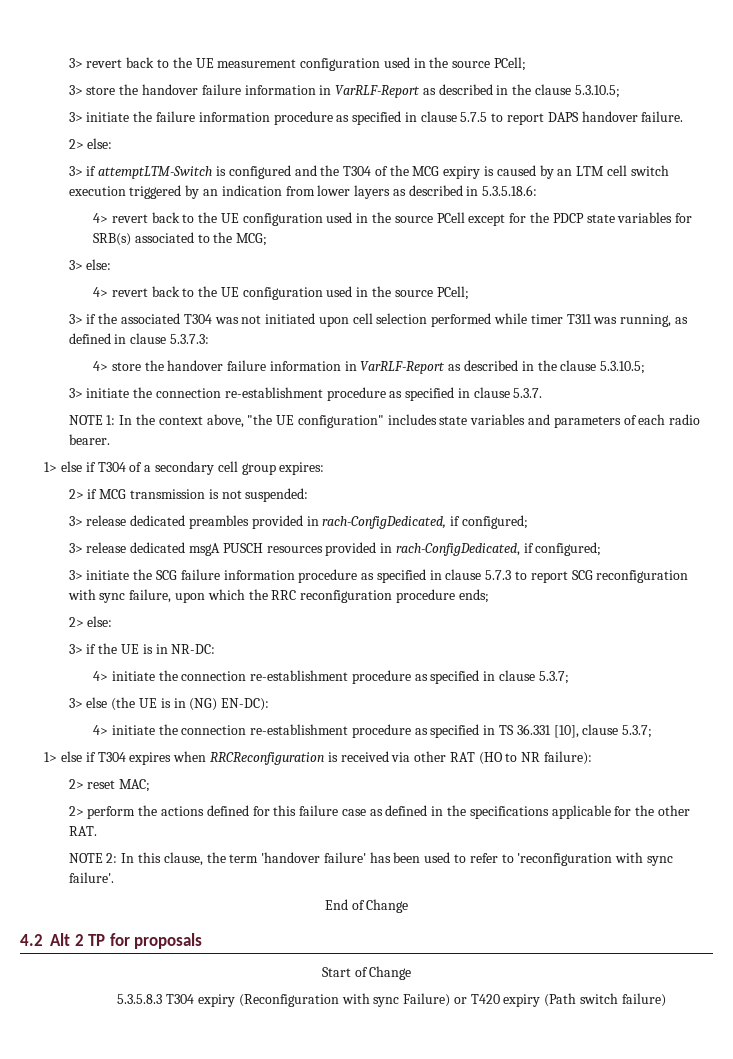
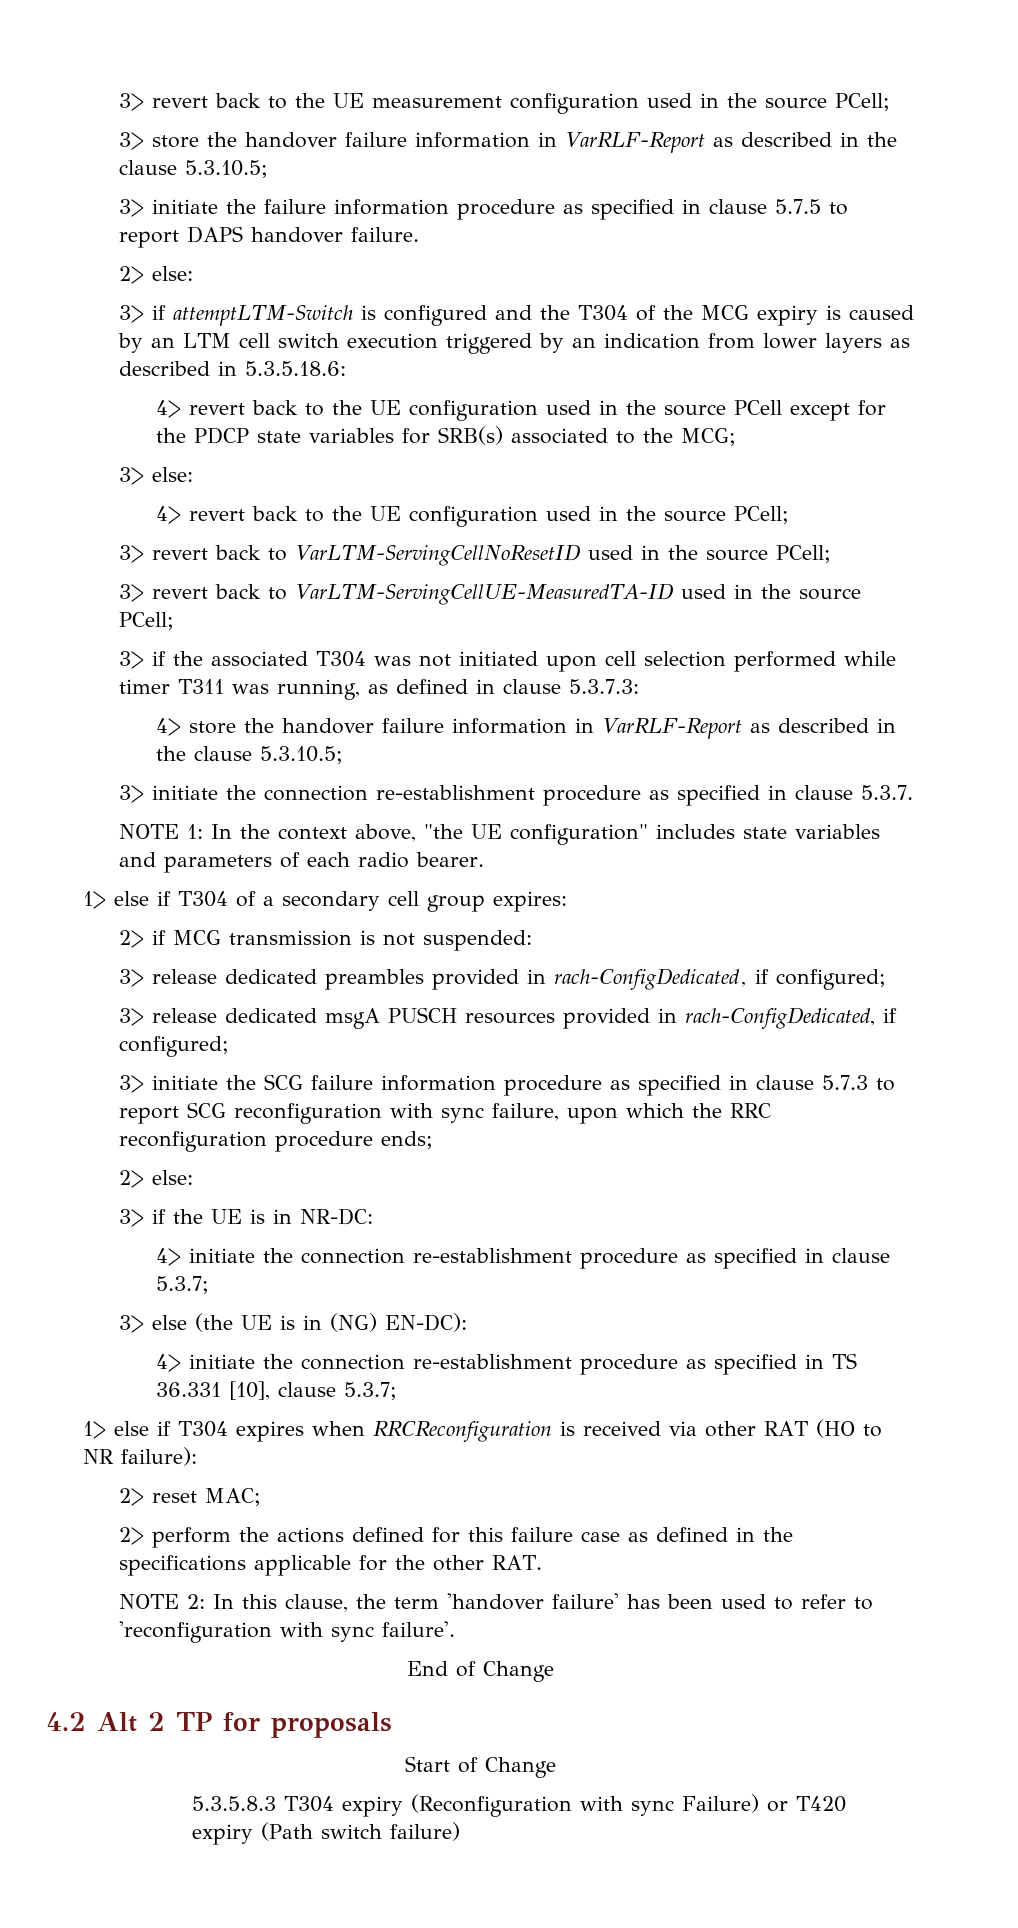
(469, 293) none -> [119,544,832,566] [119,583,862,605] [119,612,175,630] // 3> revert back to VarLTM-ServingCellNoResetID used in the source PCell; // 3> revert back to VarLTM-ServingCellUE-MeasuredTA-ID used in the source PCell;

